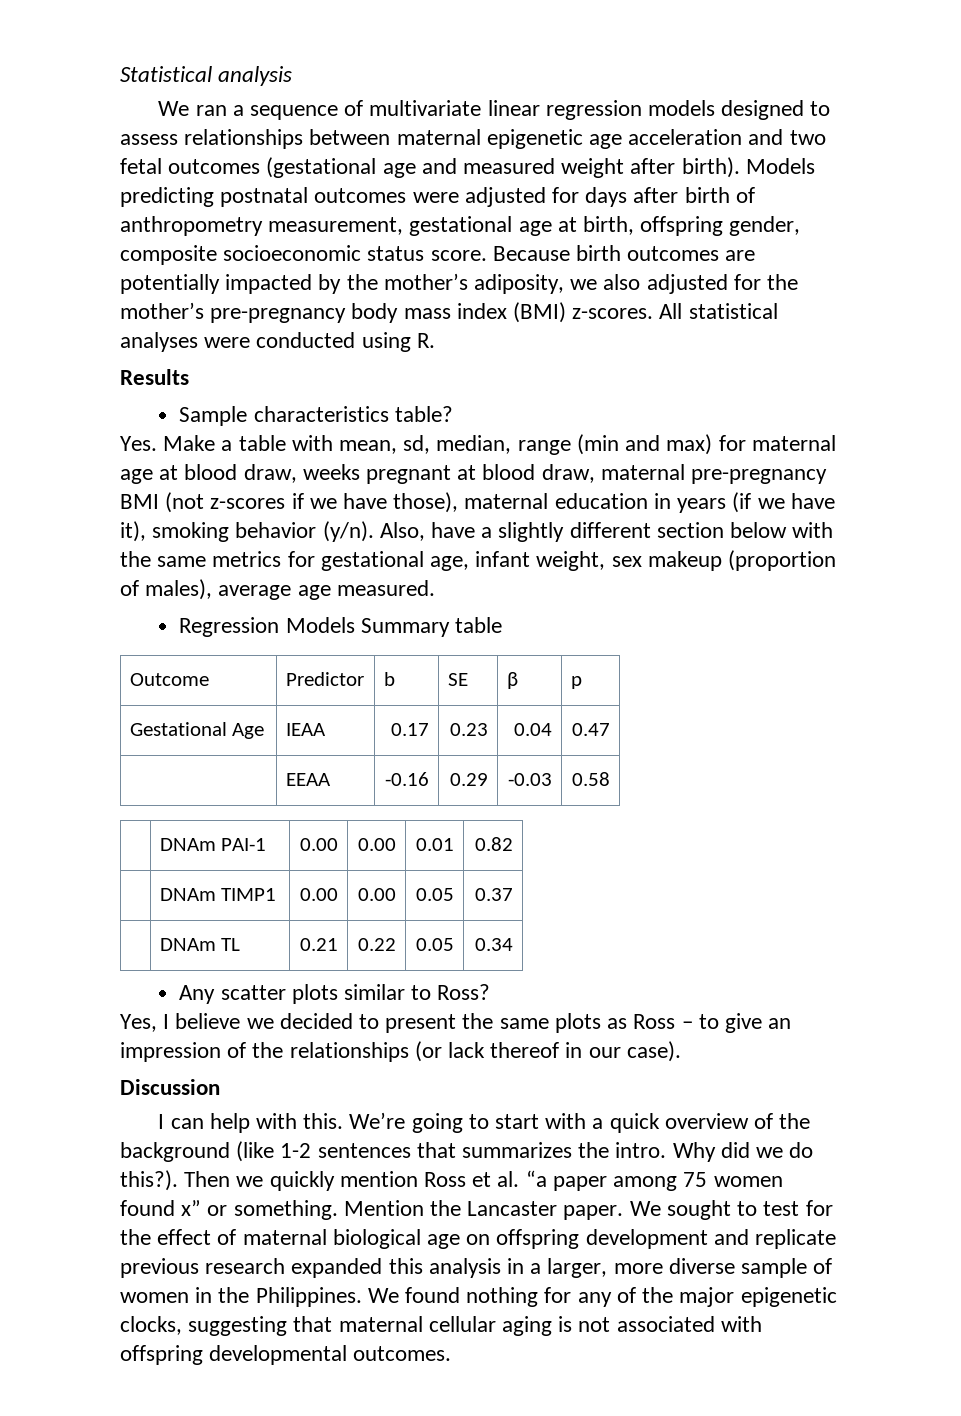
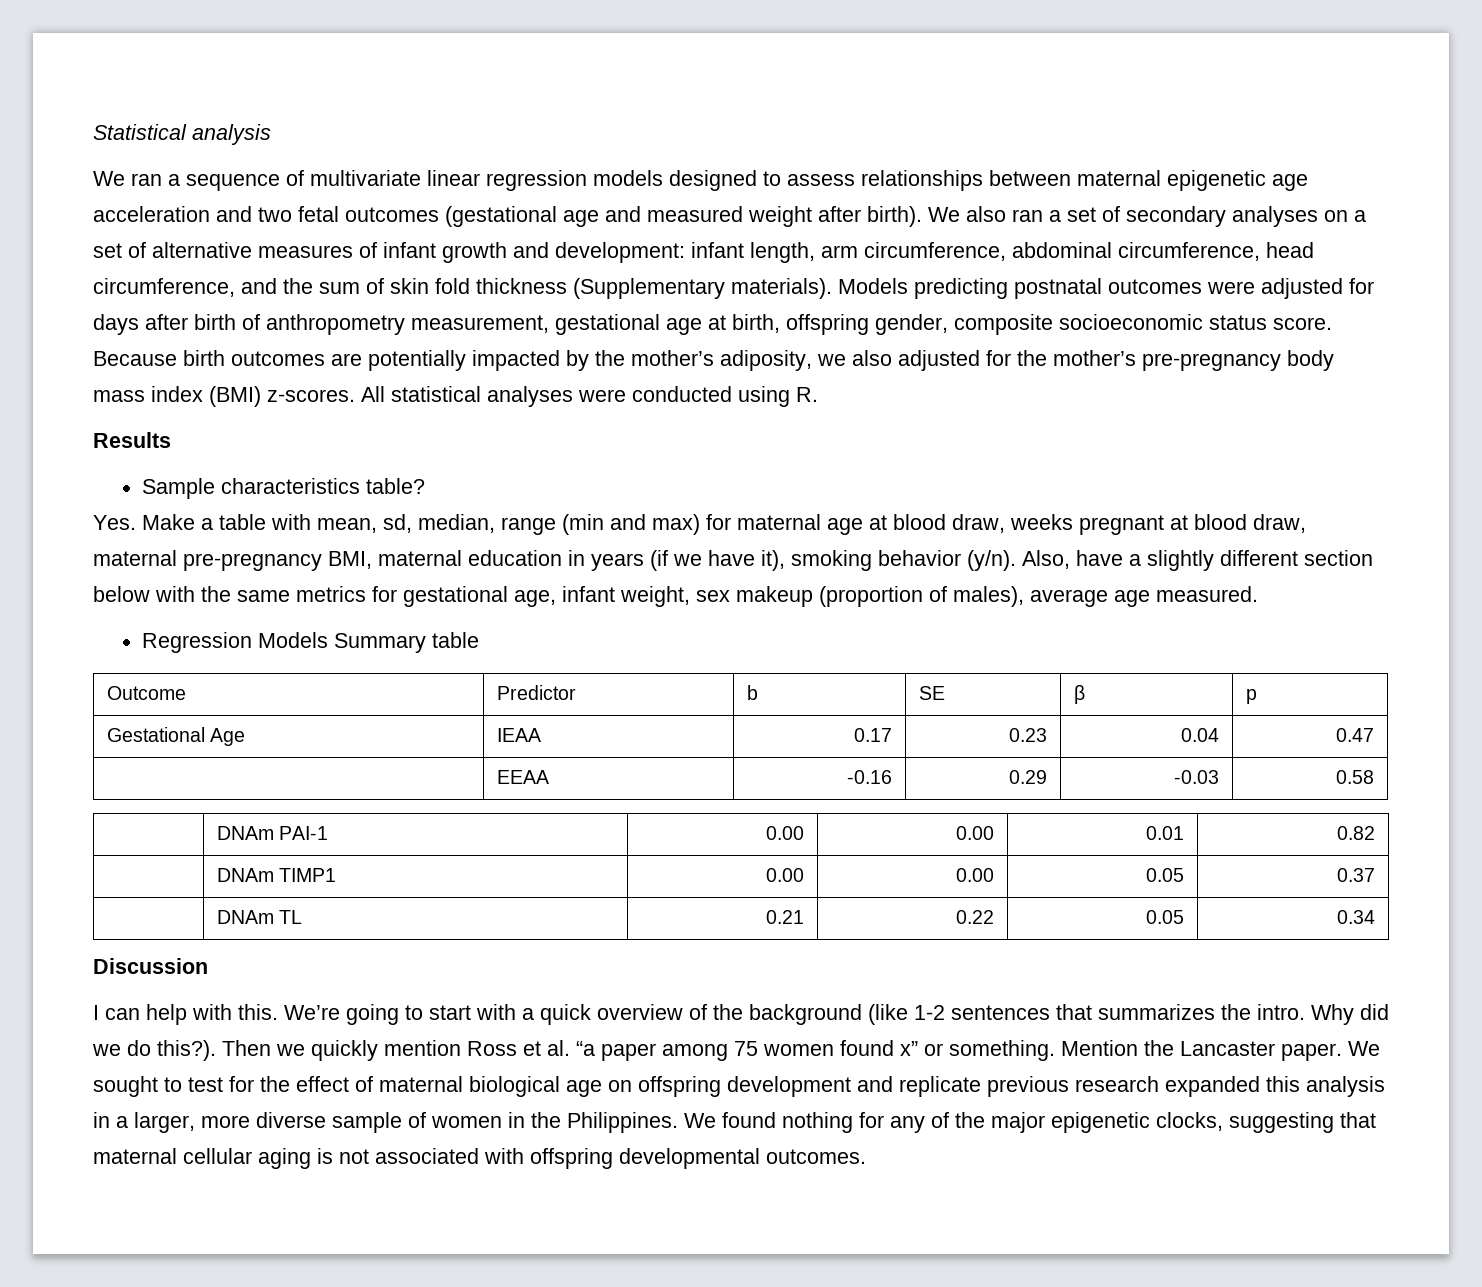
(740, 167) none -> [928,206,1366,227] [93,242,1314,263] [93,278,832,299] We also ran a set of secondary analyses on a set of alternative measures of infant growth and development: infant length, arm circumference, abdominal circumference, head circumference, and the sum of skin fold thickness (Supplementary materials).
[120,492,459,513] BMI (not z-scores if we have those), -> [328,551,372,569] BMI,
[179,984,491,1004] [120,1013,792,1033] [120,1041,681,1062] // Any scatter plots similar to Ross? // Yes, I believe we decided to present the same plots as Ross – to give an impression of the relationships (or lack thereof in our case). -> (1375, 917) none

